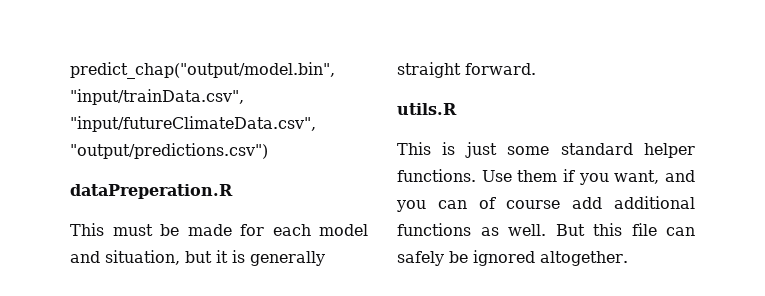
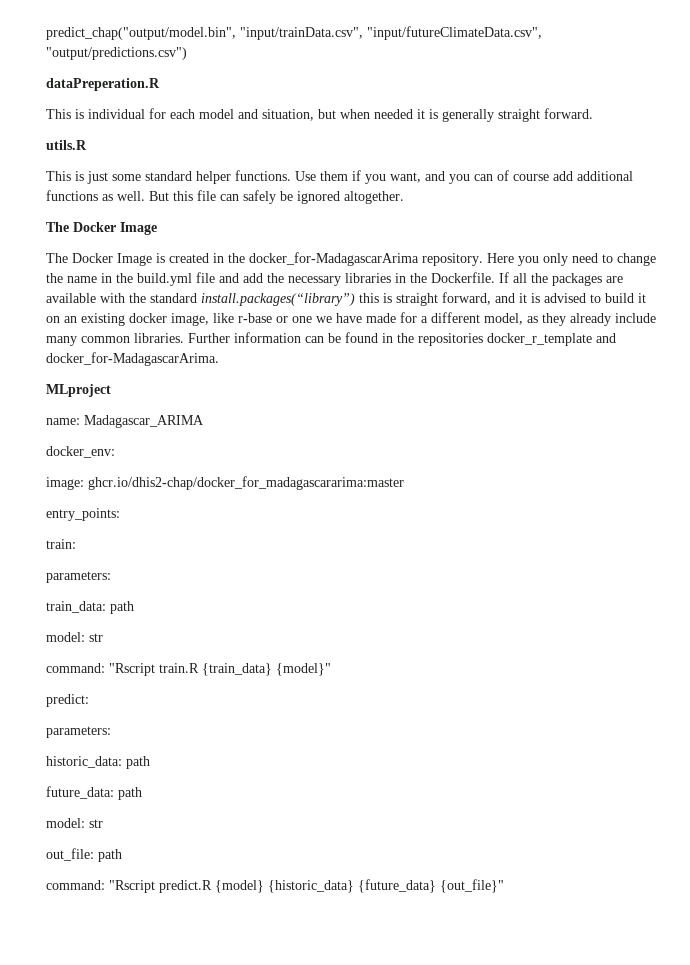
[112,224,232,236] must be made -> [75,109,145,119] is individual
(212, 257) none -> [340,109,413,119] when needed
(628, 258) none -> [46,222,157,235] [46,252,656,266] [46,272,623,286] [46,292,646,306] [46,312,656,326] [46,332,616,346] [46,352,219,366] [46,384,111,397] [46,415,204,428] [46,446,115,458] [46,476,404,490] [46,508,120,521] [46,539,76,549] [46,571,111,583] [46,601,134,614] [46,632,103,642] [46,663,331,676] [46,694,89,707] [46,726,111,738] [46,756,150,769] [46,786,142,800] [46,818,103,828] [46,848,122,862] [46,879,504,893] // The Docker Image // The Docker Image is created in the docker_for-MadagascarArima repository. Here you only need to change the name in the build.yml file and add the necessary libraries in the Dockerfile. If all the packages are available with the standard install.packages(“library”) this is straight forward, and it is advised to build it on an existing docker image, like r-base or one we have made for a different model, as they already include many common libraries. Further information can be found in the repositories docker_r_template and docker_for-MadagascarArima. // MLproject // name: Madagascar_ARIMA // docker_env: // image: ghcr.io/dhis2-chap/docker_for_madagascararima:master // entry_points: // train: // parameters: // train_data: path // model: str // command: "Rscript train.R {train_data} {model}" // predict: // parameters: // historic_data: path // future_data: path // model: str // out_file: path // command: "Rscript predict.R {model} {historic_data} {future_data} {out_file}"

